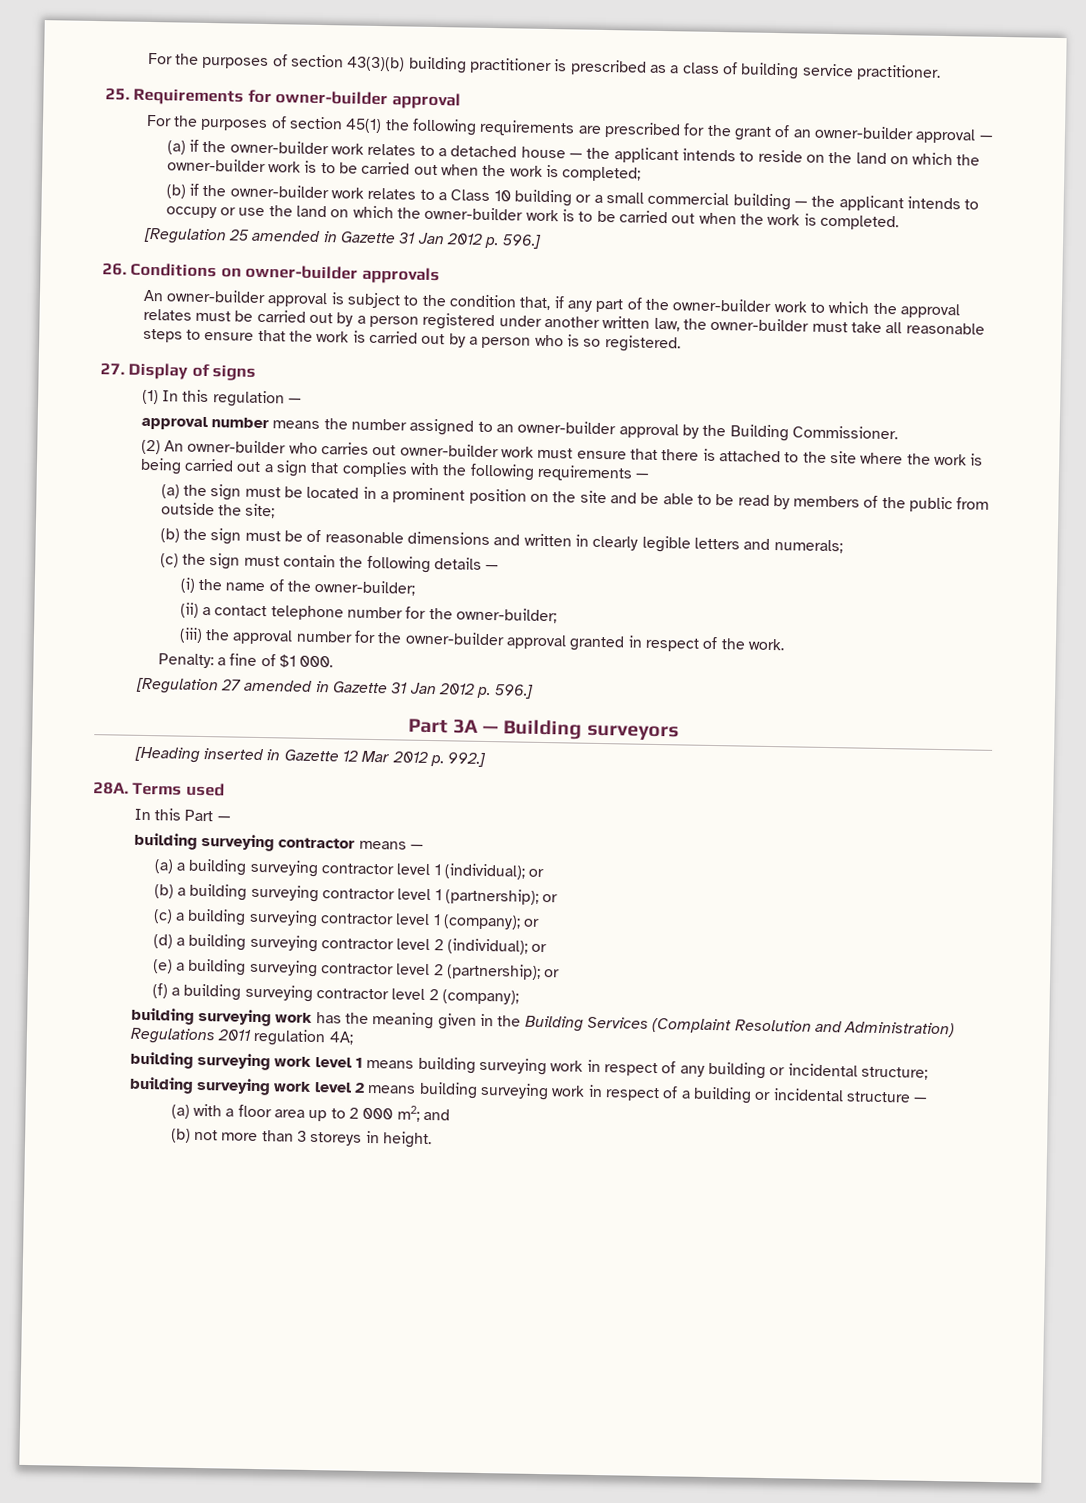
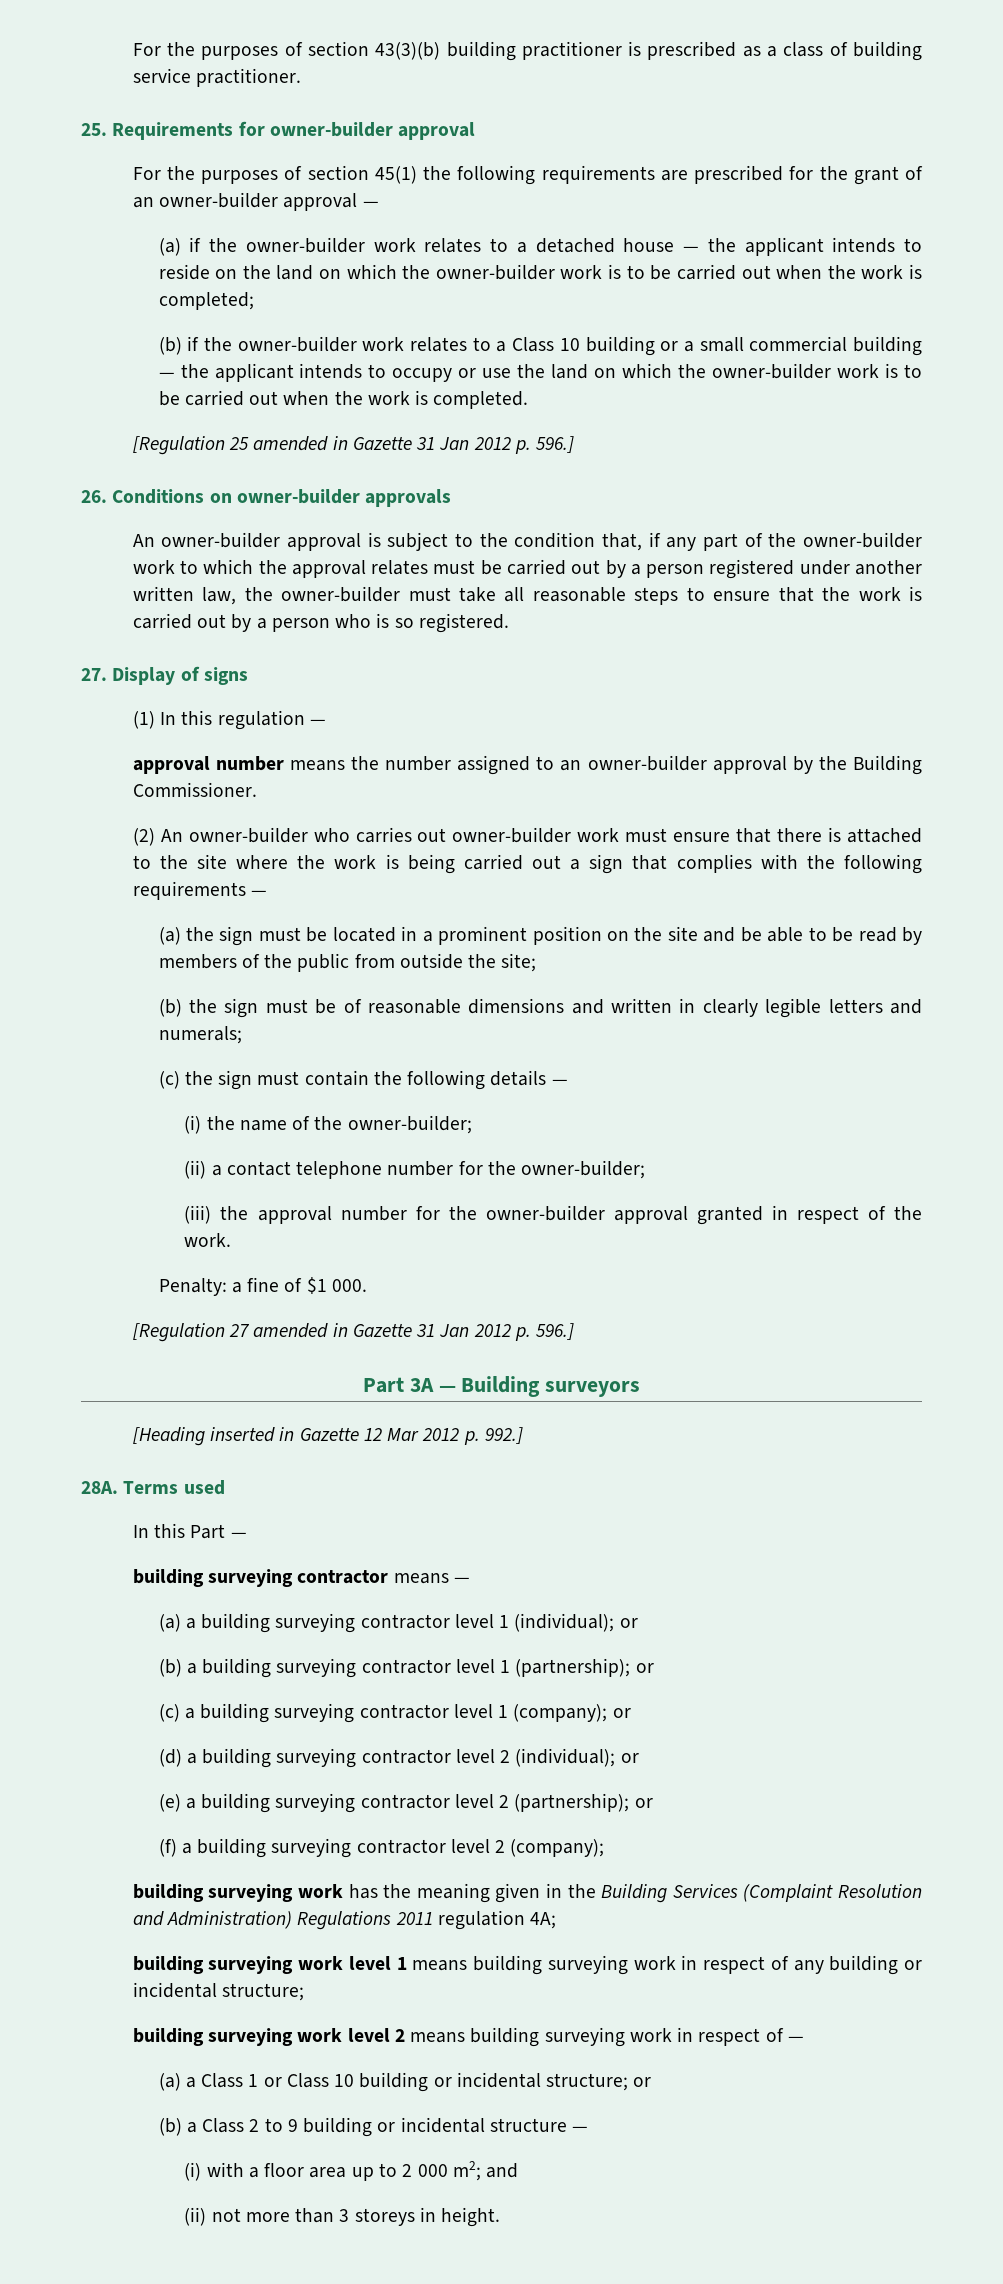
[680,1090,691,1099] a -> [787,2036,804,2042] [158,2072,652,2092] [158,2118,298,2136] — // (a) a Class 1 or Class 10 building or incidental structure; or // (b) a Class 2 to 9
[170,1104,190,1119] (a) -> [184,2162,202,2181] (i)
[170,1128,191,1143] (b) -> [184,2207,207,2226] (ii)

